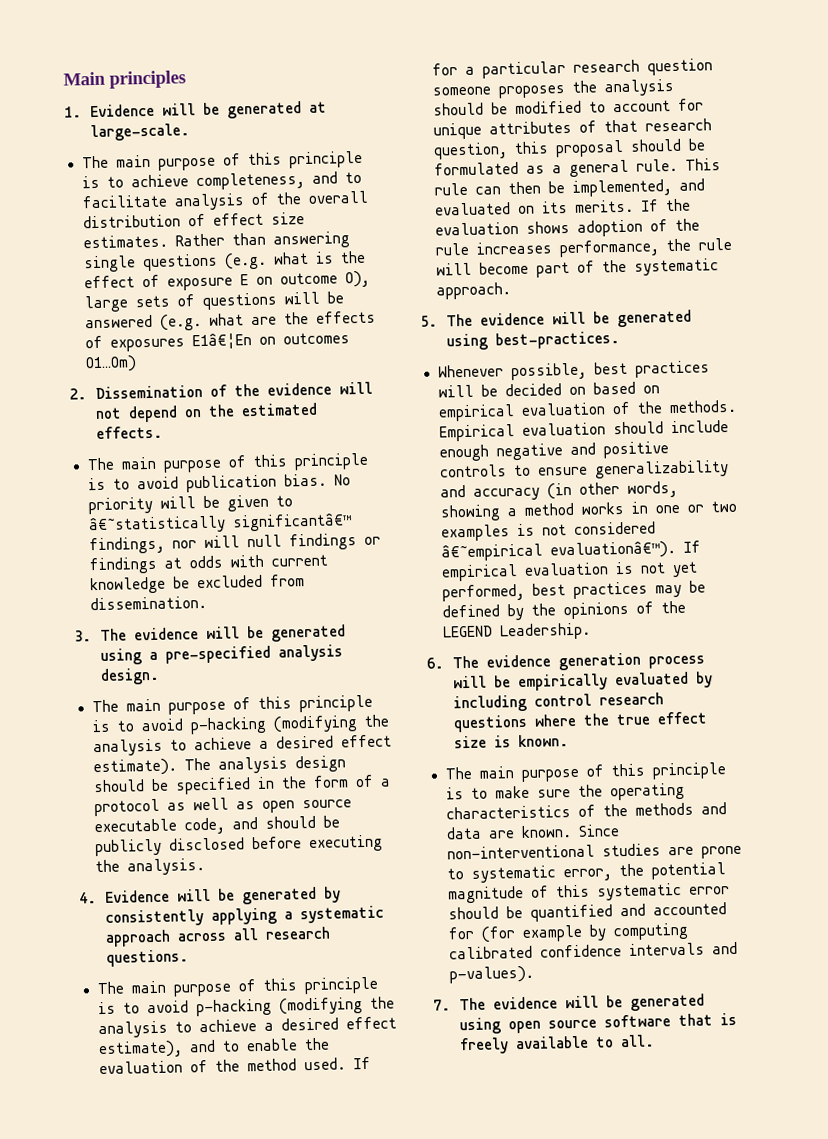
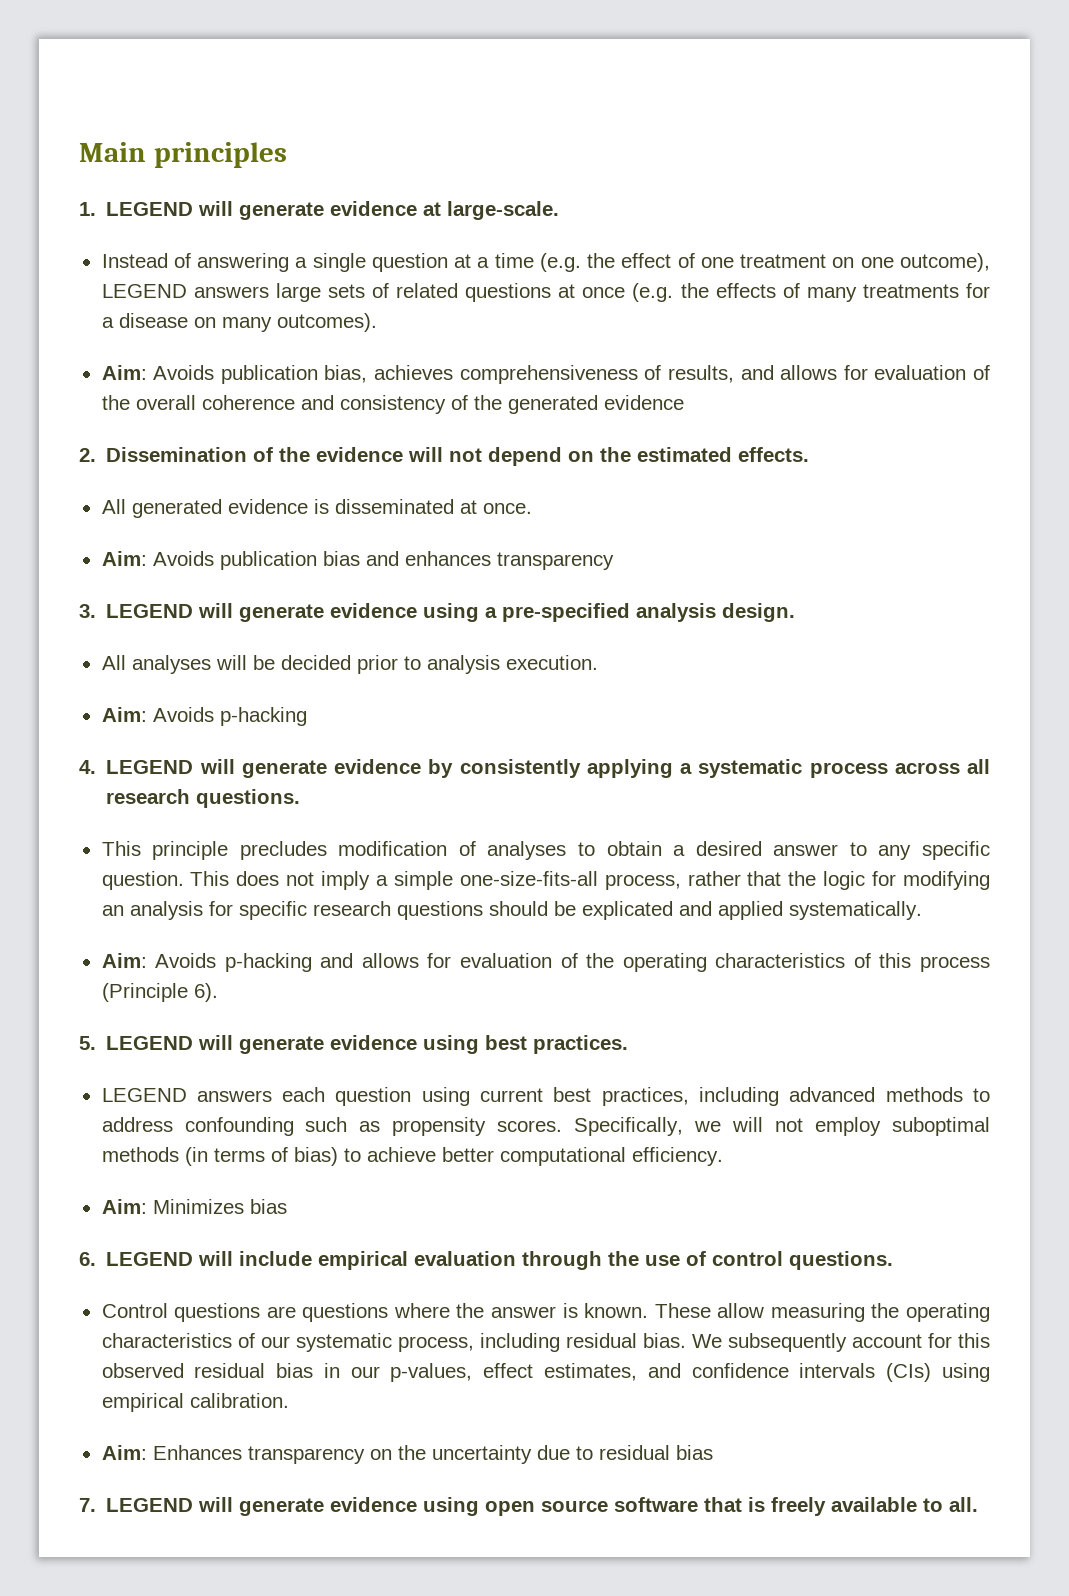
[89,101,327,119] [89,123,190,142] [81,150,363,171] [81,171,362,191] [81,190,369,211] [82,212,305,229] [82,231,350,249] [82,250,366,273] [83,270,370,291] [83,291,344,313] [84,310,376,331] [84,332,350,352] [84,355,137,373] Evidence will be generated at large-scale. // The main purpose of this principle is to achieve completeness, and to facilitate analysis of the overall distribution of effect size estimates. Rather than answering single questions (e.g. what is the effect of exposure E on outcome O), large sets of questions will be answered (e.g. what are the effects of exposures E1â€¦En on outcomes O1…Om) -> [106,201,560,220] [101,253,990,272] [101,283,991,302] [101,313,377,332] [101,365,991,384] [101,395,684,414] LEGEND will generate evidence at large-scale. // Instead of answering a single question at a time (e.g. the effect of one treatment on one outcome), LEGEND answers large sets of related questions at once (e.g. the effects of many treatments for a disease on many outcomes). // Aim: Avoids publication bias, achieves comprehensiveness of results, and allows for evaluation of the overall coherence and consistency of the generated evidence
[86,452,369,473] [87,473,351,493] [87,494,293,515] [87,513,352,535] [88,533,381,555] [88,554,328,575] [89,574,305,595] [89,595,207,611] [74,624,346,642] The main purpose of this principle is to avoid publication bias. No priority will be given to â€˜statistically significantâ€™ findings, nor will null findings or findings at odds with current knowledge be excluded from dissemination. // 3. The evidence will be generated -> [101,499,532,518] [101,551,614,570] [79,603,418,622] All generated evidence is disseminated at once. // Aim: Avoids publication bias and enhances transparency // 3. LEGEND will generate evidence
[91,694,373,715] [91,714,389,735] [92,734,392,757] [92,755,346,777] [92,774,391,795] [93,797,352,817] [93,815,340,835] [94,834,383,857] [94,858,205,876] [79,886,317,905] The main purpose of this principle is to avoid p-hacking (modifying the analysis to achieve a desired effect estimate). The analysis design should be specified in the form of a protocol as well as open source executable code, and should be publicly disclosed before executing the analysis. // 4. Evidence will be generated -> [101,655,598,674] [101,707,307,726] [79,759,421,778] All analyses will be decided prior to analysis execution. // Aim: Avoids p-hacking // 4. LEGEND will generate evidence
[104,929,171,947] approach -> [809,762,888,778] process
[96,976,379,997] [97,996,395,1017] [97,1016,397,1039] [97,1037,330,1059] [98,1056,371,1075] [431,58,713,79] [431,78,675,99] [432,98,704,116] [432,118,712,140] [432,138,706,160] [433,158,721,177] [433,178,705,197] [434,198,691,216] [434,218,700,237] [434,237,732,258] [435,258,719,278] [435,282,511,300] [420,309,692,328] [445,331,620,351] [437,360,710,381] [437,381,660,398] [437,399,737,422] [438,419,729,442] [438,441,669,462] [439,460,729,479] [439,480,678,501] [439,500,737,522] [440,521,656,542] [440,540,701,562] [440,561,698,582] [441,580,706,602] [441,600,686,621] [442,622,591,641] [426,652,705,671] [452,671,713,692] [452,692,664,713] [452,711,707,733] [453,734,569,749] [444,762,727,783] [445,782,685,801] [445,802,727,820] [445,824,620,840] [446,843,742,860] [446,862,726,883] [447,882,730,904] [447,902,727,922] [447,922,689,943] [448,941,738,960] [448,965,534,984] [433,993,705,1011] The main purpose of this principle is to avoid p-hacking (modifying the analysis to achieve a desired effect estimate), and to enable the evaluation of the method used. If for a particular research question someone proposes the analysis should be modified to account for unique attributes of that research question, this proposal should be formulated as a general rule. This rule can then be implemented, and evaluated on its merits. If the evaluation shows adoption of the rule increases performance, the rule will become part of the systematic approach. // 5. The evidence will be generated using best-practices. // Whenever possible, best practices will be decided on based on empirical evaluation of the methods. Empirical evaluation should include enough negative and positive controls to ensure generalizability and accuracy (in other words, showing a method works in one or two examples is not considered â€˜empirical evaluationâ€™). If empirical evaluation is not yet performed, best practices may be defined by the opinions of the LEGEND Leadership. // 6. The evidence generation process will be empirically evaluated by including control research questions where the true effect size is known. // The main purpose of this principle is to make sure the operating characteristics of the methods and data are known. Since non-interventional studies are prone to systematic error, the potential magnitude of this systematic error should be quantified and accounted for (for example by computing calibrated confidence intervals and p-values). // 7. The evidence will be generated -> [101,841,990,860] [101,871,991,890] [101,901,922,920] [101,953,990,972] [101,983,218,1002] [79,1035,629,1054] [101,1087,991,1106] [101,1117,991,1136] [101,1147,723,1166] [101,1199,287,1214] [79,1251,894,1270] [101,1303,990,1322] [101,1333,991,1352] [101,1363,991,1382] [101,1393,289,1412] [101,1445,713,1464] [79,1497,418,1516] This principle precludes modification of analyses to obtain a desired answer to any specific question. This does not imply a simple one-size-fits-all process, rather that the logic for modifying an analysis for specific research questions should be explicated and applied systematically. // Aim: Avoids p-hacking and allows for evaluation of the operating characteristics of this process (Principle 6). // 5. LEGEND will generate evidence using best practices. // LEGEND answers each question using current best practices, including advanced methods to address confounding such as propensity scores. Specifically, we will not employ suboptimal methods (in terms of bias) to achieve better computational efficiency. // Aim: Minimizes bias // 6. LEGEND will include empirical evaluation through the use of control questions. // Control questions are questions where the answer is known. These allow measuring the operating characteristics of our systematic process, including residual bias. We subsequently account for this observed residual bias in our p-values, effect estimates, and confidence intervals (CIs) using empirical calibration. // Aim: Enhances transparency on the uncertainty due to residual bias // 7. LEGEND will generate evidence

